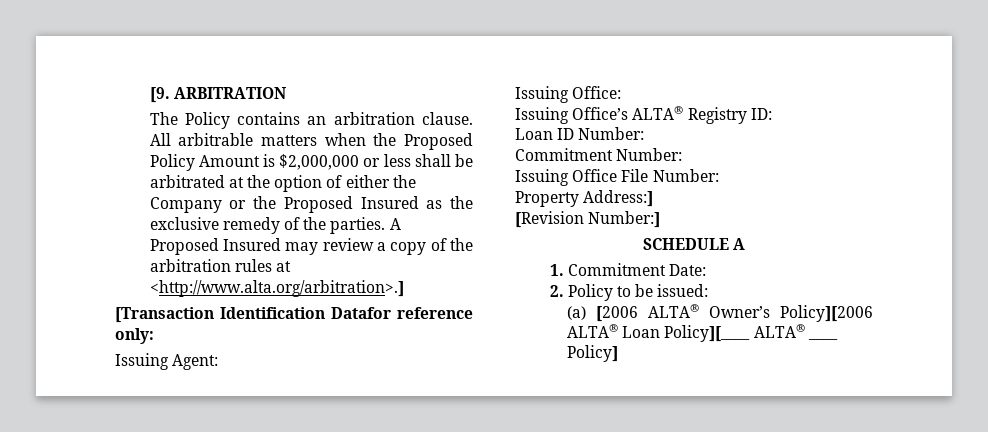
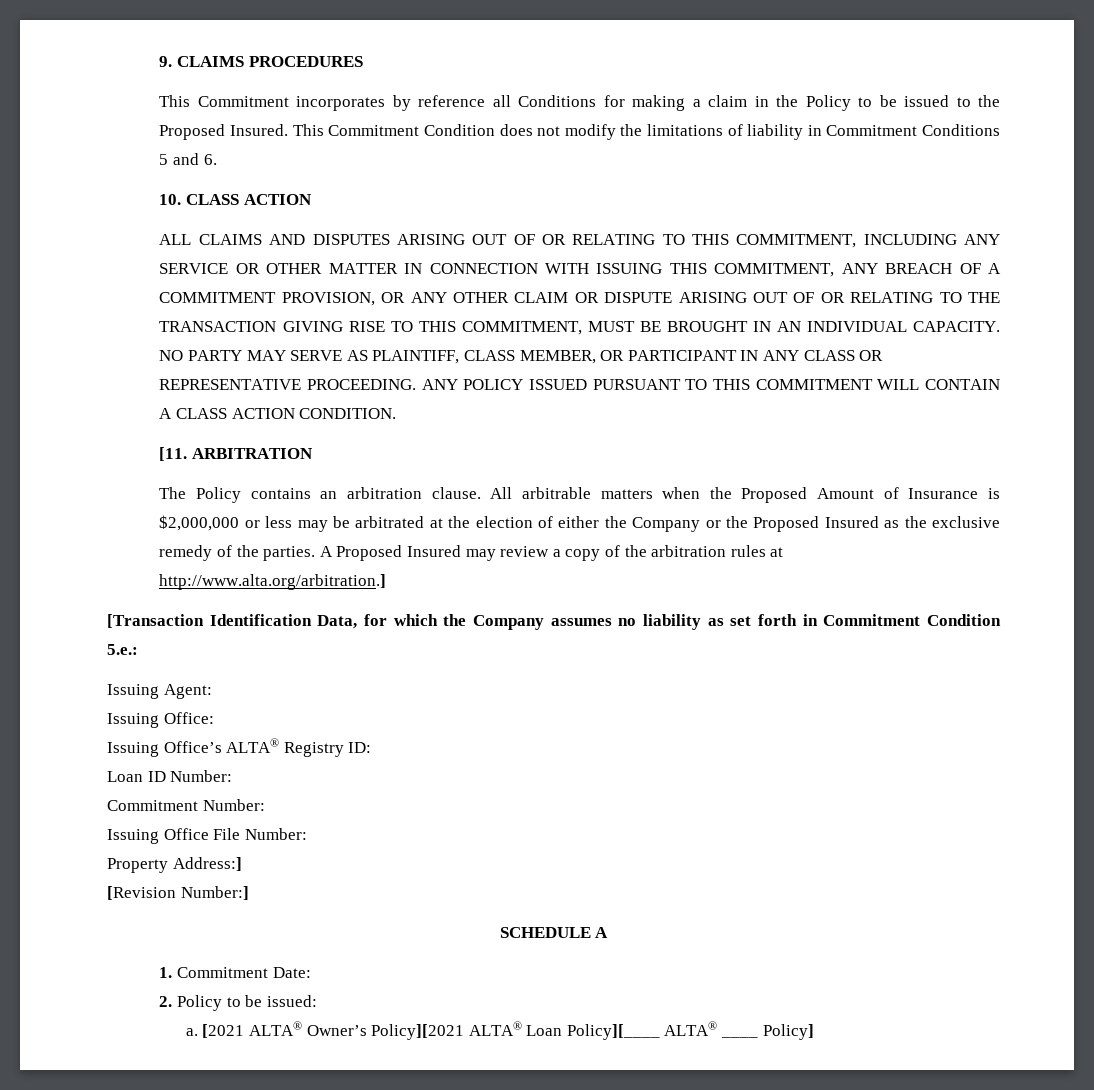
[149,87,170,103] [9. -> [159,56,363,67] [159,95,1000,111] [159,124,1001,140] [159,153,217,165] [159,194,312,205] [159,234,1000,248] [159,263,1001,277] [159,292,1000,306] [159,321,1000,335] [159,350,884,364] [159,379,1000,390] [159,408,397,419] [159,447,188,461] 9. CLAIMS PROCEDURES // This Commitment incorporates by reference all Conditions for making a claim in the Policy to be issued to the Proposed Insured. This Commitment Condition does not modify the limitations of liability in Commitment Conditions 5 and 6. // 10. CLASS ACTION // ALL CLAIMS AND DISPUTES ARISING OUT OF OR RELATING TO THIS COMMITMENT, INCLUDING ANY SERVICE OR OTHER MATTER IN CONNECTION WITH ISSUING THIS COMMITMENT, ANY BREACH OF A COMMITMENT PROVISION, OR ANY OTHER CLAIM OR DISPUTE ARISING OUT OF OR RELATING TO THE TRANSACTION GIVING RISE TO THIS COMMITMENT, MUST BE BROUGHT IN AN INDIVIDUAL CAPACITY. NO PARTY MAY SERVE AS PLAINTIFF, CLASS MEMBER, OR PARTICIPANT IN ANY CLASS OR REPRESENTATIVE PROCEEDING. ANY POLICY ISSUED PURSUANT TO THIS COMMITMENT WILL CONTAIN A CLASS ACTION CONDITION. // [11.
[149,154,260,171] Policy Amount -> [817,487,979,499] Amount of Insurance
[414,154,451,167] shall -> [297,520,328,532] may
[274,175,323,192] option -> [475,516,533,528] election
[149,280,404,297] <http://www.alta.org/arbitration>.] -> [159,574,387,590] http://www.alta.org/arbitration.]
[331,307,473,319] [115,328,154,344] Datafor reference only: -> [317,614,1001,630] [107,644,138,655] Data, for which the Company assumes no liability as set forth in Commitment Condition 5.e.:
[566,306,638,322] (a) [2006 -> [185,1024,245,1038] a. [2021
[780,305,873,322] Policy][2006 -> [371,1024,465,1040] Policy][2021

